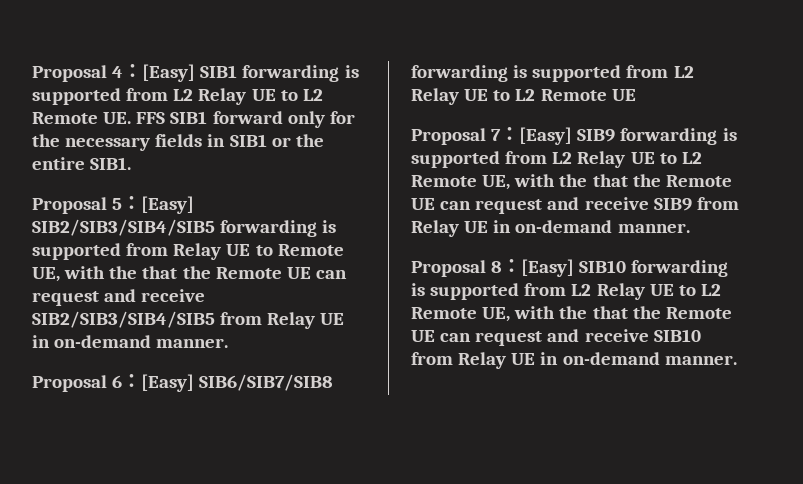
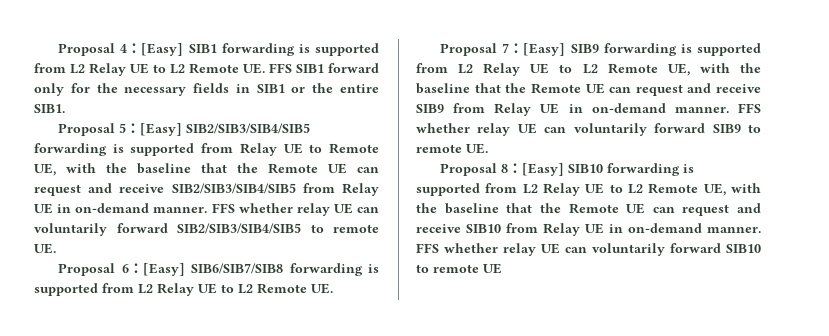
(138, 272) none -> [137,163,191,174] baseline
(229, 343) none -> [211,203,379,216] [34,223,379,236] [34,243,56,254] FFS whether relay UE can voluntarily forward SIB2/SIB3/SIB4/SIB5 to remote UE.
[611,89,636,101] UE -> [311,283,333,294] UE.
(588, 180) none -> [416,83,470,94] baseline
(690, 228) none -> [738,103,761,113] [416,123,761,136] [416,143,488,154] FFS whether relay UE can voluntarily forward SIB9 to remote UE.
(588, 312) none -> [444,203,499,214] baseline
(737, 360) none -> [416,243,761,256] [416,263,502,274] FFS whether relay UE can voluntarily forward SIB10 to remote UE

